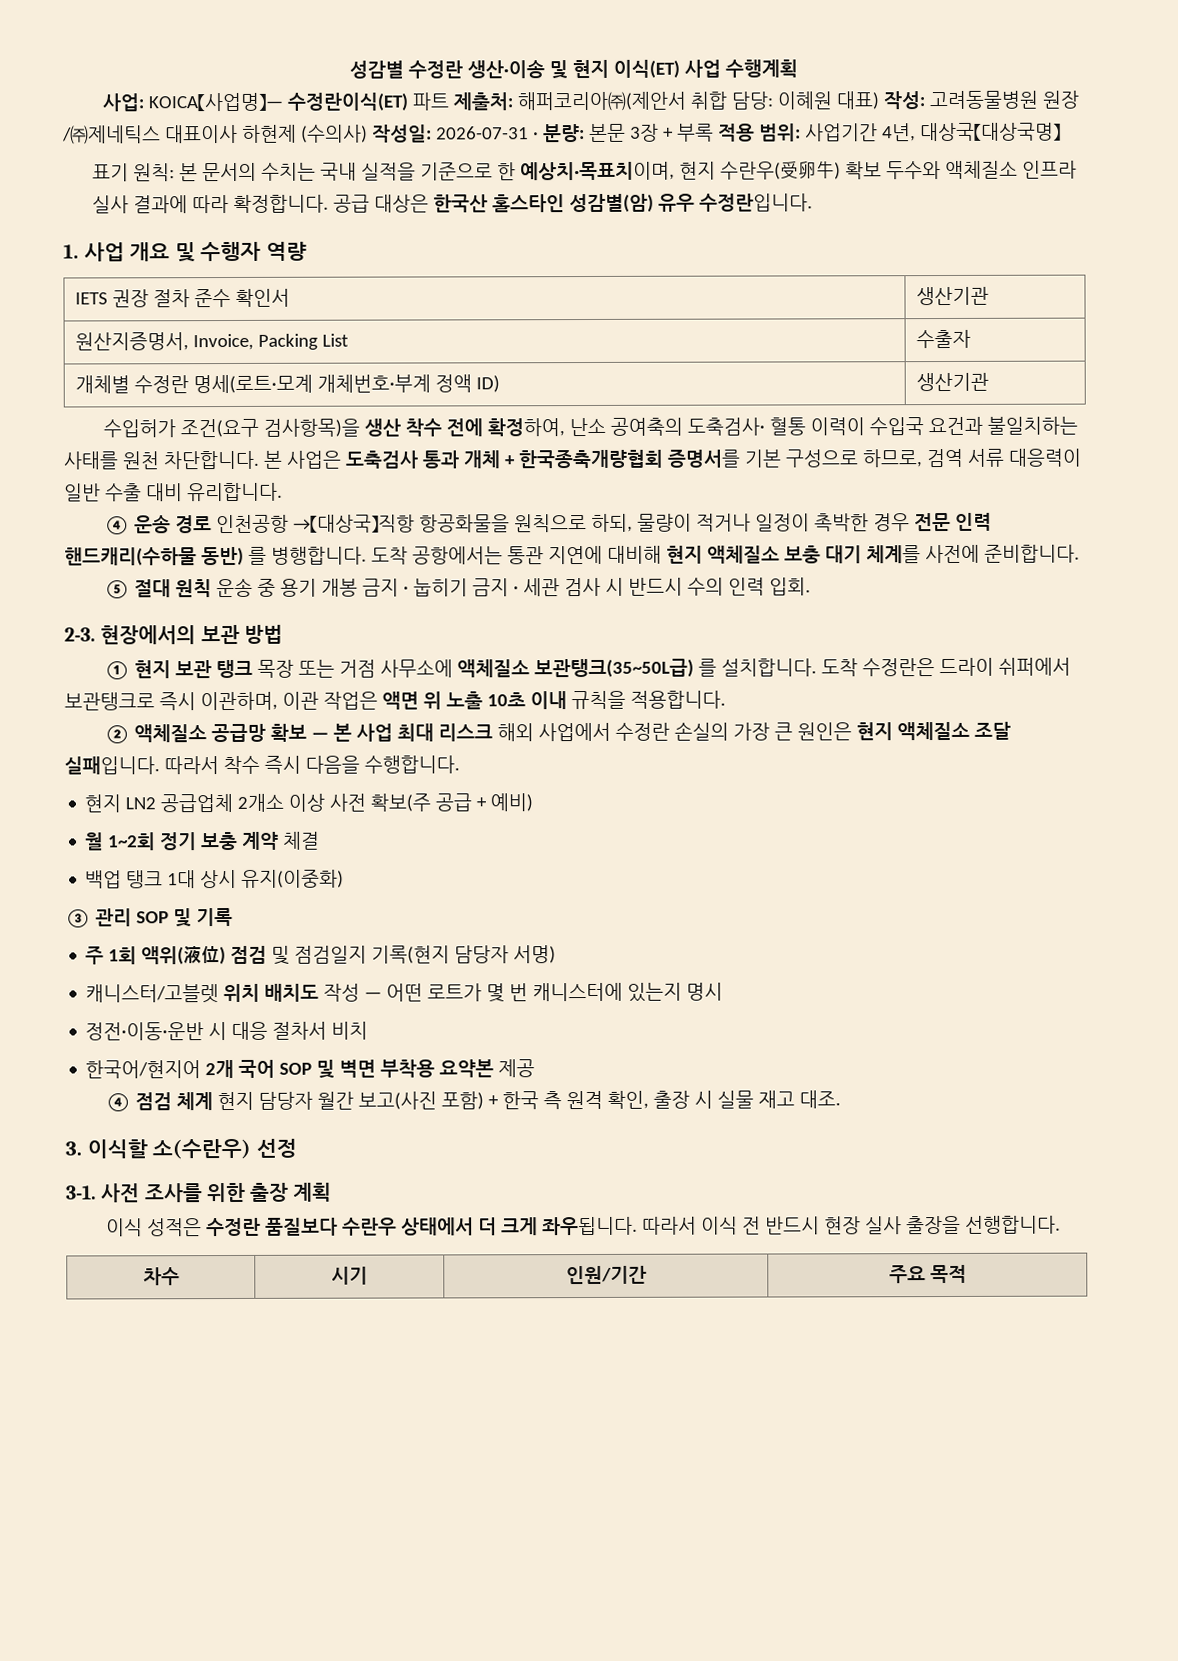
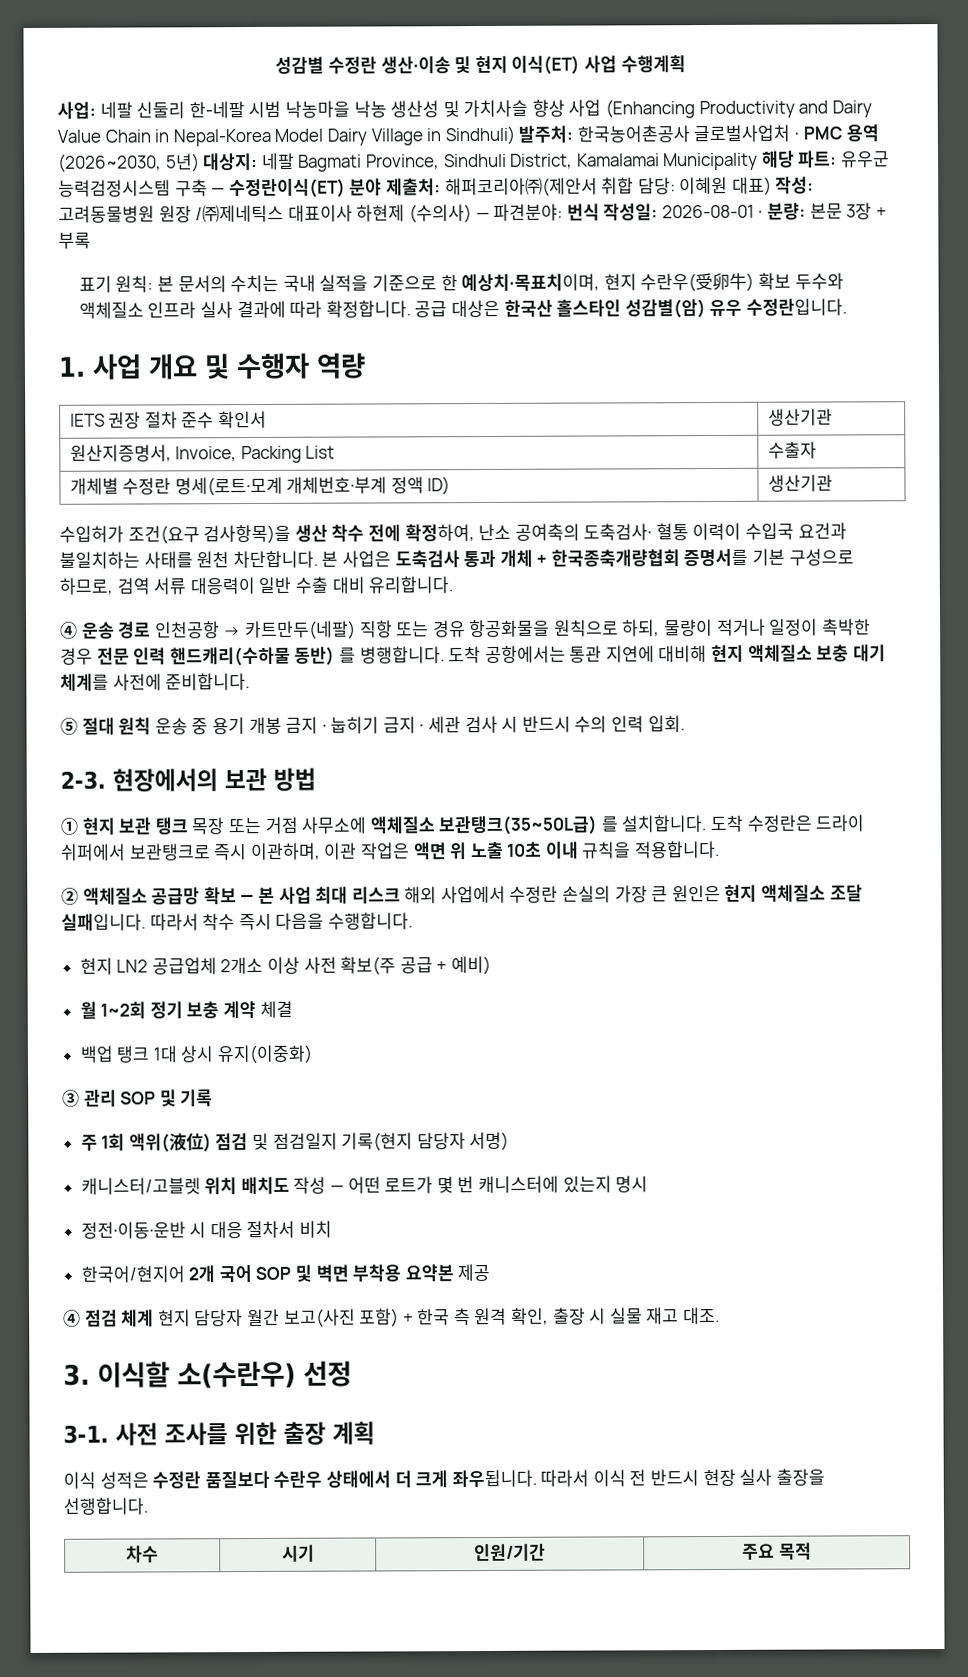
[148,92,267,112] KOICA【사업명】 -> [99,99,872,119] [57,124,880,147] [58,150,891,173] [58,179,208,197] 네팔 신둘리 한-네팔 시범 낙농마을 낙농 생산성 및 가치사슬 향상 사업 (Enhancing Productivity and Dairy Value Chain in Nepal-Korea Model Dairy Village in Sindhuli) 발주처: 한국농어촌공사 글로벌사업처 · PMC 용역 (2026~2030, 5년) 대상지: 네팔 Bagmati Province, Sindhuli District, Kamalamai Municipality 해당 파트: 유우군 능력검정시스템 구축
[412,92,450,111] 파트 -> [349,178,383,196] 분야
[371,124,529,143] 작성일: 2026-07-31 -> [475,203,755,221] — 파견분야: 번식 작성일: 2026-08-01
[717,122,1061,142] 적용 범위: 사업기간 4년, 대상국【대상국명】 -> (91, 240) none
[310,514,416,533] 【대상국】직항 -> [244,620,466,641] 카트만두(네팔) 직항 또는 경유

